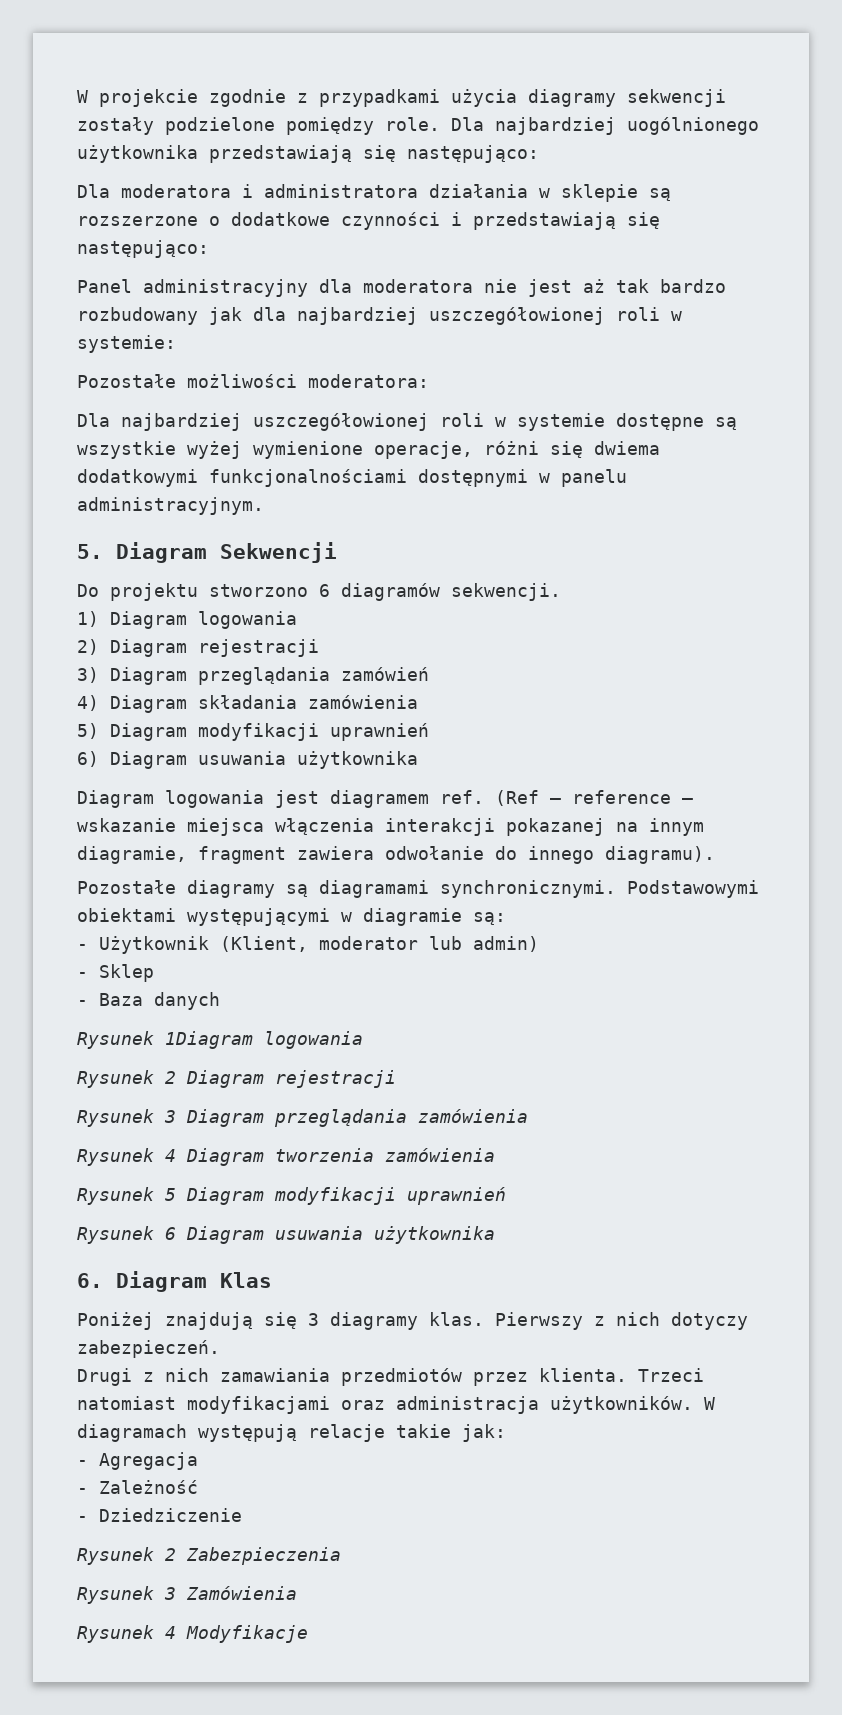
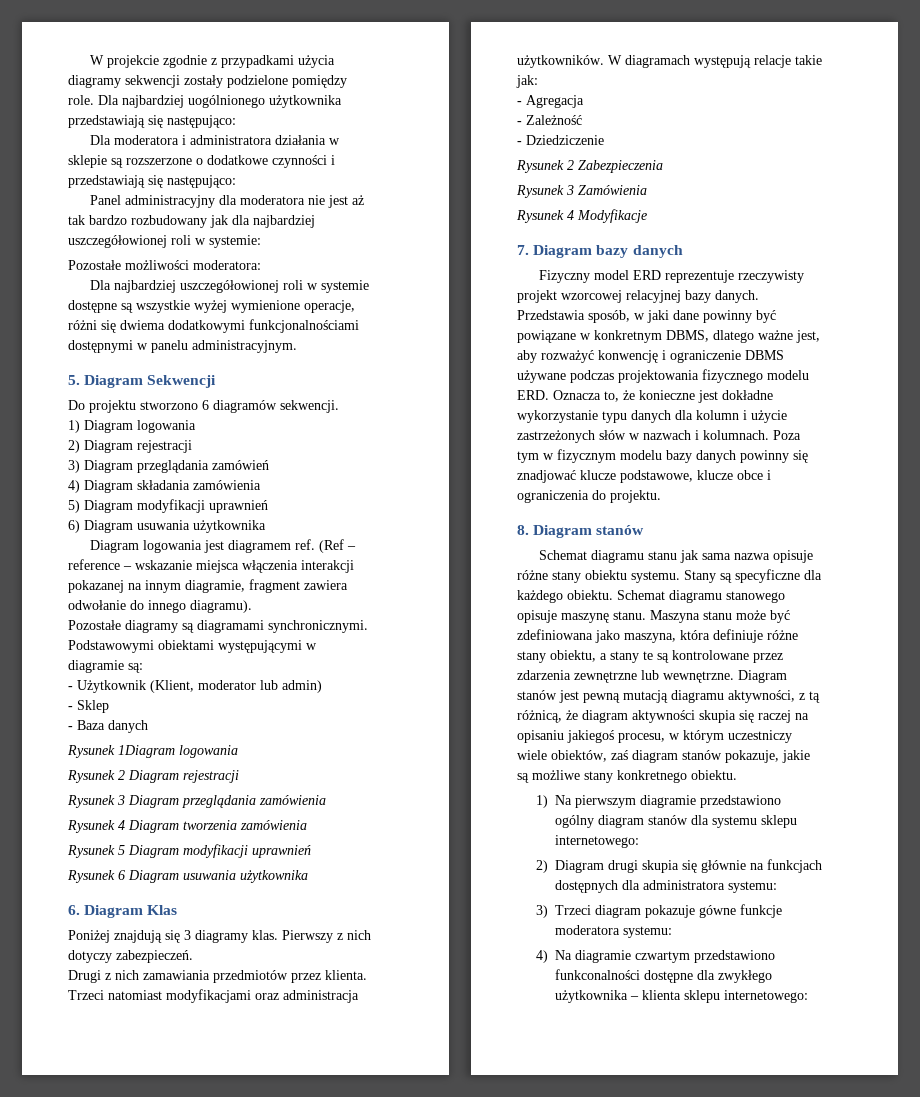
(308, 1634) none -> [517,245,683,258] [539,270,805,283] [517,290,759,303] [517,310,776,323] [517,330,820,343] [517,350,784,363] [517,369,809,383] [517,390,773,403] [517,410,787,423] [517,430,801,443] [517,449,808,463] [517,470,771,483] [517,490,661,503] [517,525,645,538] [539,550,814,563] [517,569,822,583] [517,590,785,603] [517,610,790,623] [517,629,798,643] [517,650,783,663] [517,670,787,683] [517,690,820,703] [517,710,809,723] [517,730,792,743] [517,750,810,763] [517,770,737,783] [536,795,782,808] [555,815,798,828] [555,835,640,848] [536,859,823,873] [555,880,778,893] [536,904,783,918] [555,925,673,938] [536,950,776,963] [555,969,773,983] [555,990,809,1003] // 7. Diagram bazy danych // Fizyczny model ERD reprezentuje rzeczywisty projekt wzorcowej relacyjnej bazy danych. Przedstawia sposób, w jaki dane powinny być powiązane w konkretnym DBMS, dlatego ważne jest, aby rozważyć konwencję i ograniczenie DBMS używane podczas projektowania fizycznego modelu ERD. Oznacza to, że konieczne jest dokładne wykorzystanie typu danych dla kolumn i użycie zastrzeżonych słów w nazwach i kolumnach. Poza tym w fizycznym modelu bazy danych powinny się znadjować klucze podstawowe, klucze obce i ograniczenia do projektu. // 8. Diagram stanów // Schemat diagramu stanu jak sama nazwa opisuje różne stany obiektu systemu. Stany są specyficzne dla każdego obiektu. Schemat diagramu stanowego opisuje maszynę stanu. Maszyna stanu może być zdefiniowana jako maszyna, która definiuje różne stany obiektu, a stany te są kontrolowane przez zdarzenia zewnętrzne lub wewnętrzne. Diagram stanów jest pewną mutacją diagramu aktywności, z tą różnicą, że diagram aktywności skupia się raczej na opisaniu jakiegoś procesu, w którym uczestniczy wiele obiektów, zaś diagram stanów pokazuje, jakie są możliwe stany konkretnego obiektu. // 1) Na pierwszym diagramie przedstawiono ogólny diagram stanów dla systemu sklepu internetowego: // 2) Diagram drugi skupia się głównie na funkcjach dostępnych dla administratora systemu: // 3) Trzeci diagram pokazuje gówne funkcje moderatora systemu: // 4) Na diagramie czwartym przedstawiono funkconalności dostępne dla zwykłego użytkownika – klienta sklepu internetowego:

